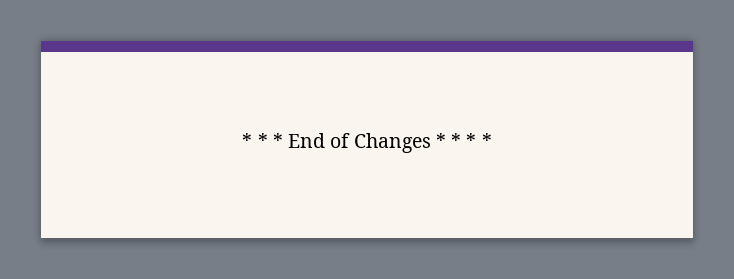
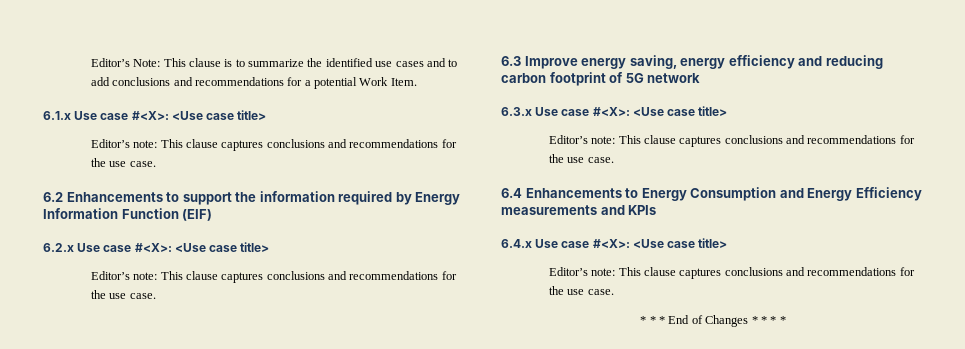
(242, 140) none -> [90,58,458,67] [90,77,417,89] [43,110,267,120] [90,139,457,151] [90,158,156,167] [43,191,461,205] [43,208,213,221] [43,242,270,252] [90,271,457,283] [90,290,156,299] [501,55,883,69] [501,72,701,86] [501,106,728,116] [548,135,915,147] [548,154,614,163] [501,187,922,201] [501,205,657,215] [501,238,728,248] [548,267,915,279] [548,286,614,295] Editor’s Note: This clause is to summarize the identified use cases and to add conclusions and recommendations for a potential Work Item. // 6.1.x Use case #<X>: <Use case title> // Editor’s note: This clause captures conclusions and recommendations for the use case. // 6.2 Enhancements to support the information required by Energy Information Function (EIF) // 6.2.x Use case #<X>: <Use case title> // Editor’s note: This clause captures conclusions and recommendations for the use case. // 6.3 Improve energy saving, energy efficiency and reducing carbon footprint of 5G network // 6.3.x Use case #<X>: <Use case title> // Editor’s note: This clause captures conclusions and recommendations for the use case. // 6.4 Enhancements to Energy Consumption and Energy Efficiency measurements and KPIs // 6.4.x Use case #<X>: <Use case title> // Editor’s note: This clause captures conclusions and recommendations for the use case. //

